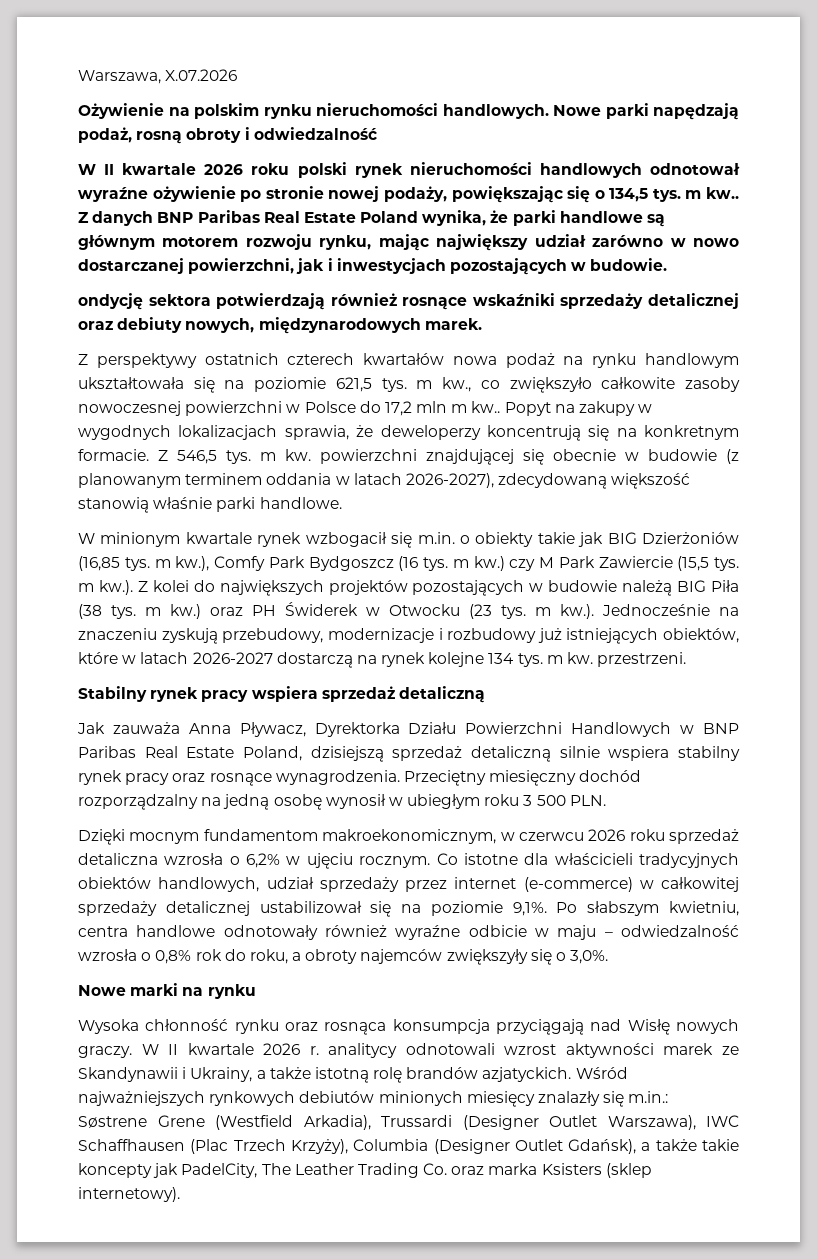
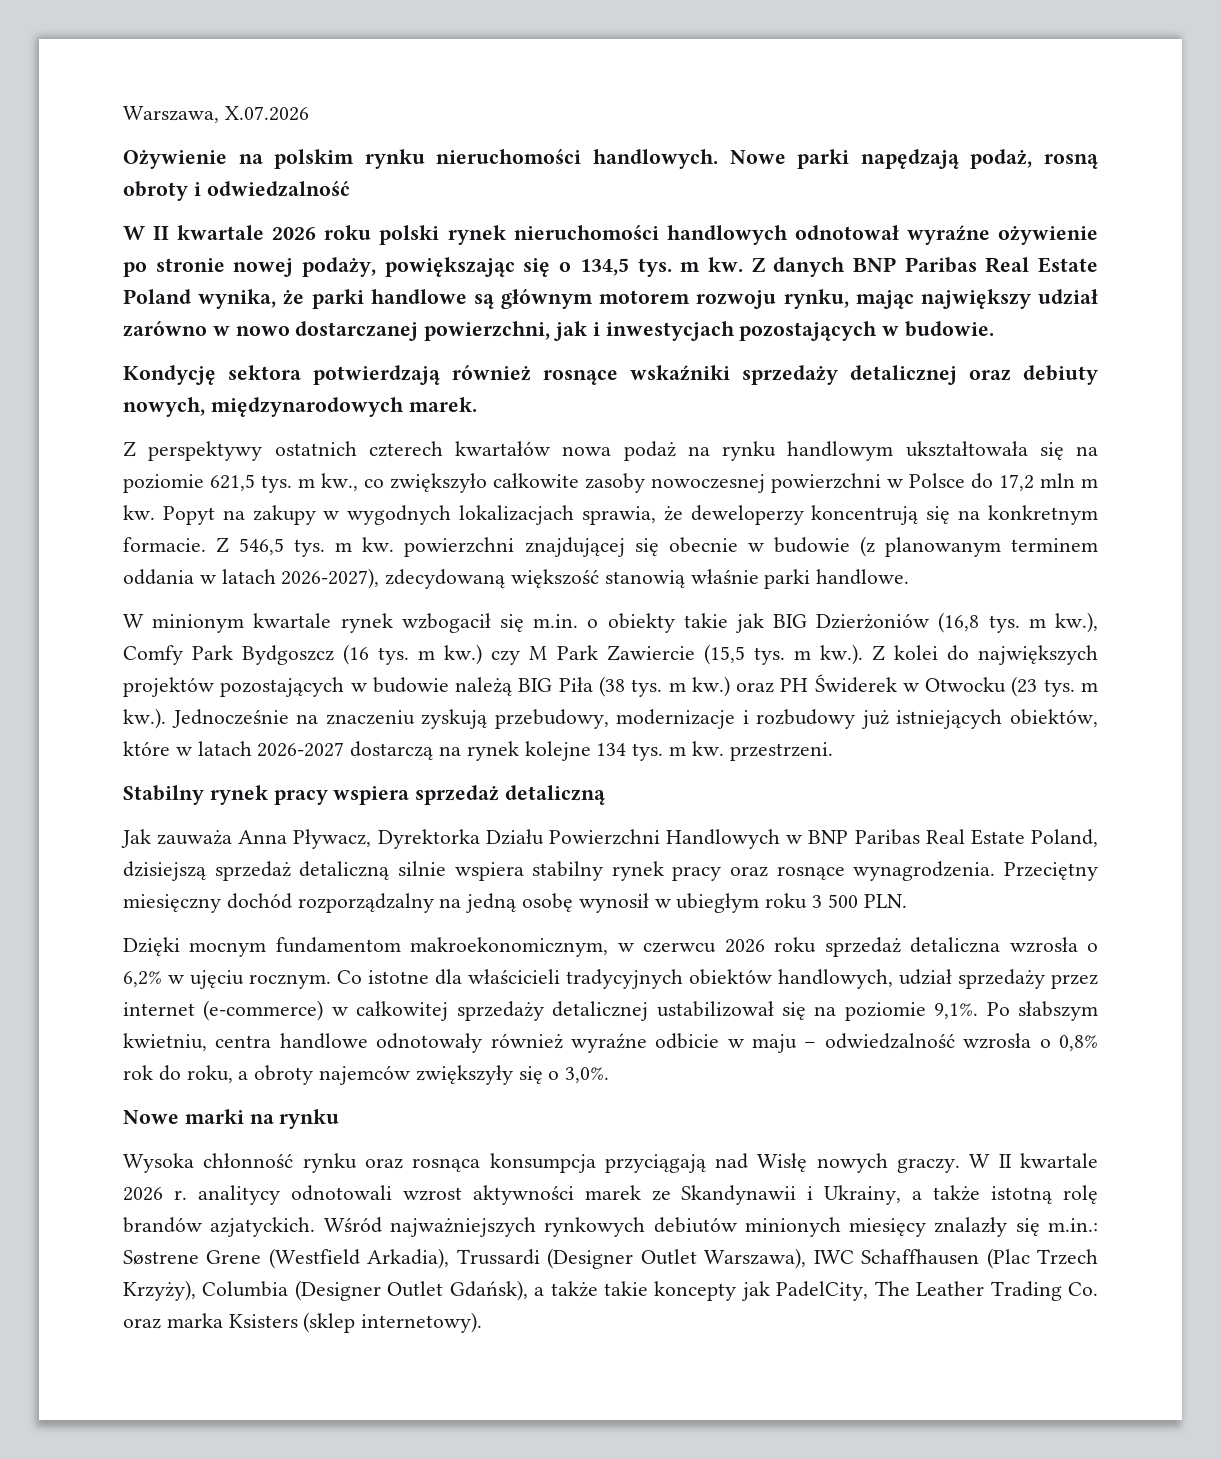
[706,187,740,199] kw.. -> [707,257,743,272] kw.
[78,293,143,310] ondycję -> [123,365,216,385] Kondycję
[471,401,501,413] kw.. -> [123,505,155,520] kw.
[78,556,120,571] (16,85 -> [938,612,980,633] (16,8

